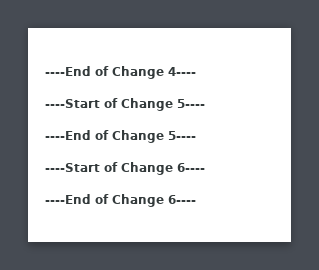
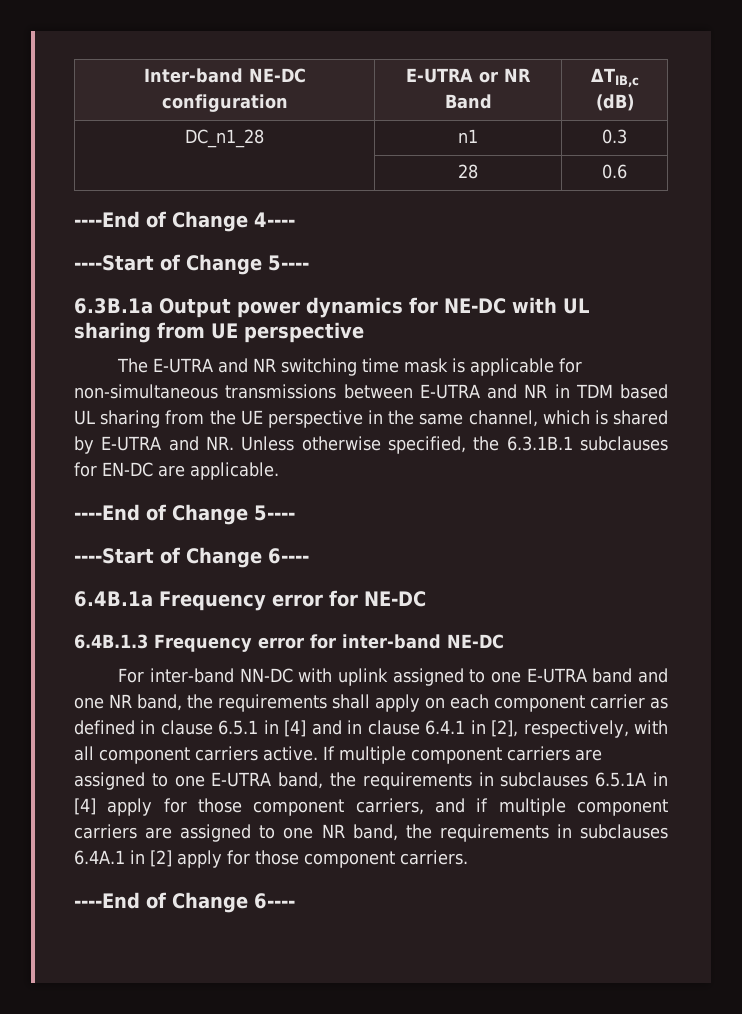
(45, 71) none -> [143,68,306,83] [161,94,288,112] [406,68,531,83] [444,94,492,109] [590,68,639,87] [595,94,634,111] [185,129,264,148] [458,129,478,143] [602,129,627,144] [458,164,478,179] [602,164,627,179] Inter-band NE-DC configuration | E-UTRA or NR Band | ΔTIB,c (dB) // DC_n1_28 | n1 | 0.3 // | 28 | 0.6 //
(205, 103) none -> [74,297,589,318] [74,322,364,343] [117,358,583,376] [74,384,668,399] [74,410,668,428] [74,436,669,454] [74,462,279,480] // 6.3B.1a Output power dynamics for NE-DC with UL sharing from UE perspective // The E-UTRA and NR switching time mask is applicable for non-simultaneous transmissions between E-UTRA and NR in TDM based UL sharing from the UE perspective in the same channel, which is shared by E-UTRA and NR. Unless otherwise specified, the 6.3.1B.1 subclauses for EN-DC are applicable.
(205, 167) none -> [74,590,426,611] [74,634,504,652] [118,668,668,686] [74,694,668,712] [74,720,668,738] [74,746,602,764] [74,772,668,790] [74,798,668,816] [74,824,669,842] [74,850,468,868] // 6.4B.1a Frequency error for NE-DC // 6.4B.1.3 Frequency error for inter-band NE-DC // For inter-band NN-DC with uplink assigned to one E-UTRA band and one NR band, the requirements shall apply on each component carrier as defined in clause 6.5.1 in [4] and in clause 6.4.1 in [2], respectively, with all component carriers active. If multiple component carriers are assigned to one E-UTRA band, the requirements in subclauses 6.5.1A in [4] apply for those component carriers, and if multiple component carriers are assigned to one NR band, the requirements in subclauses 6.4A.1 in [2] apply for those component carriers.

